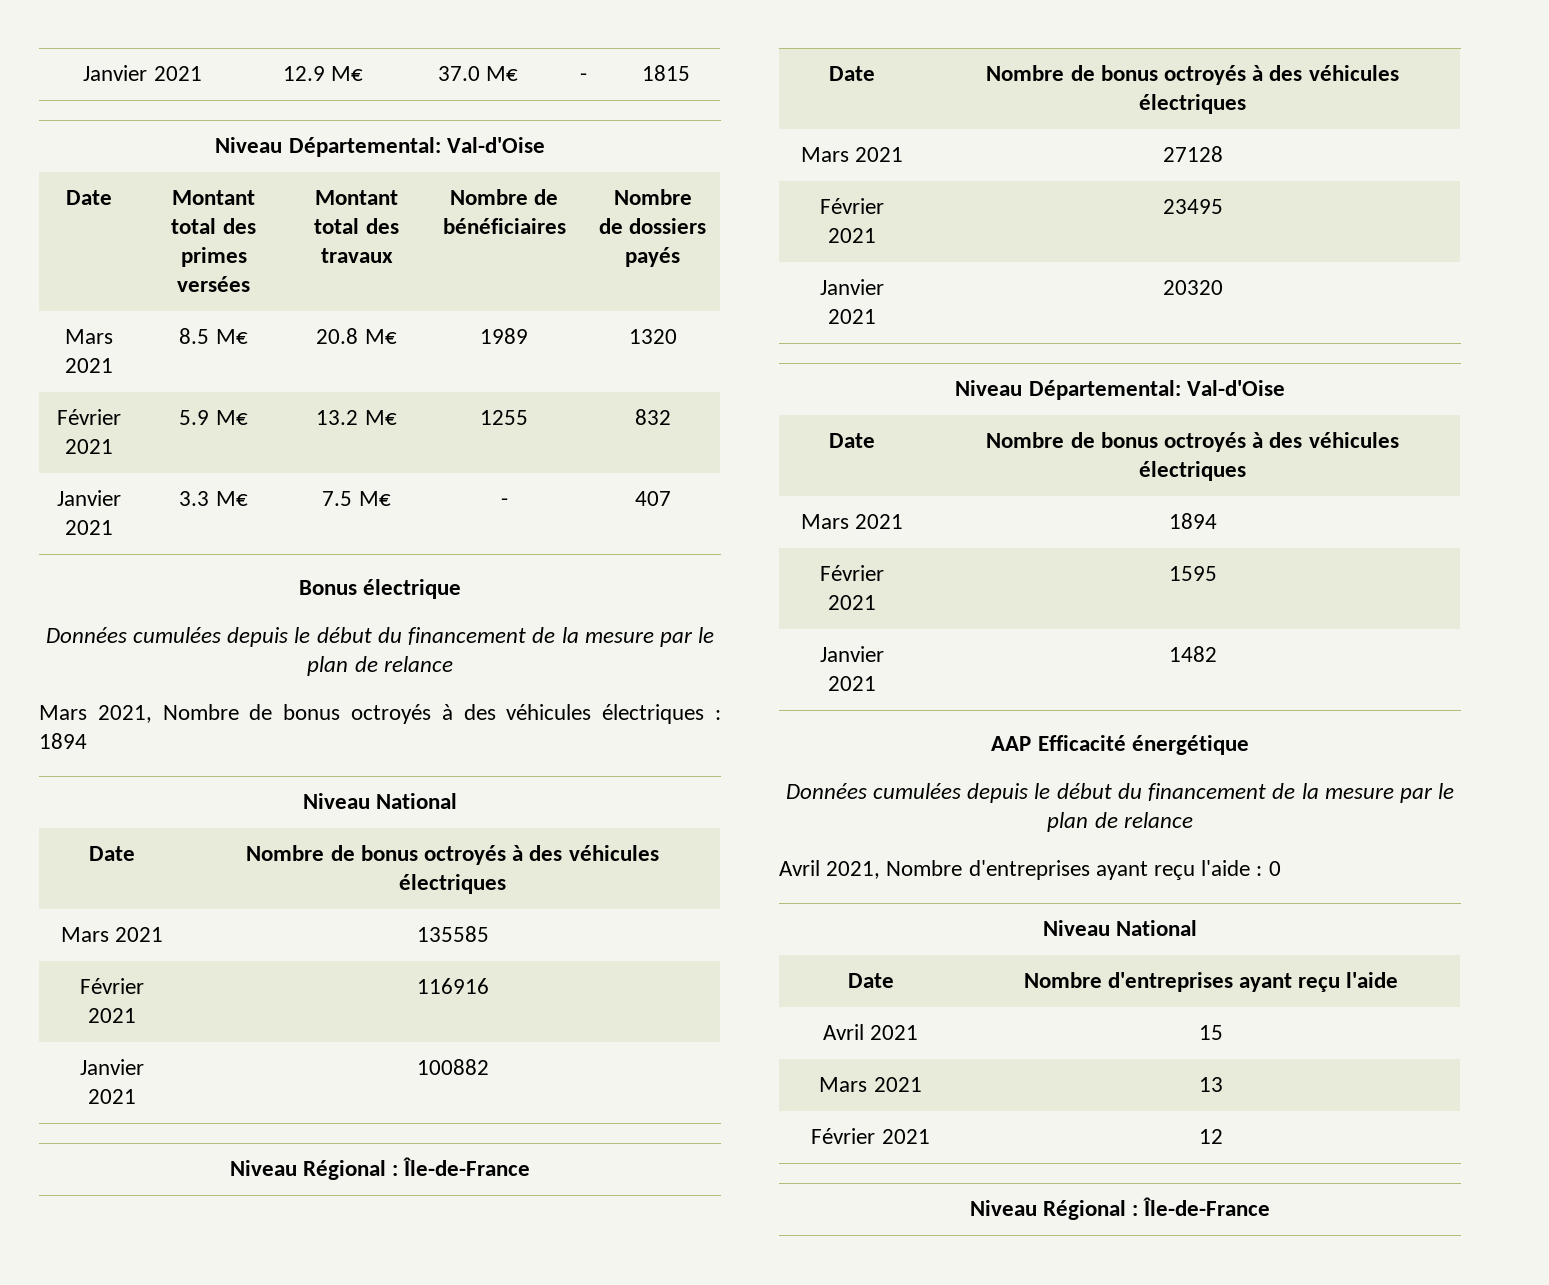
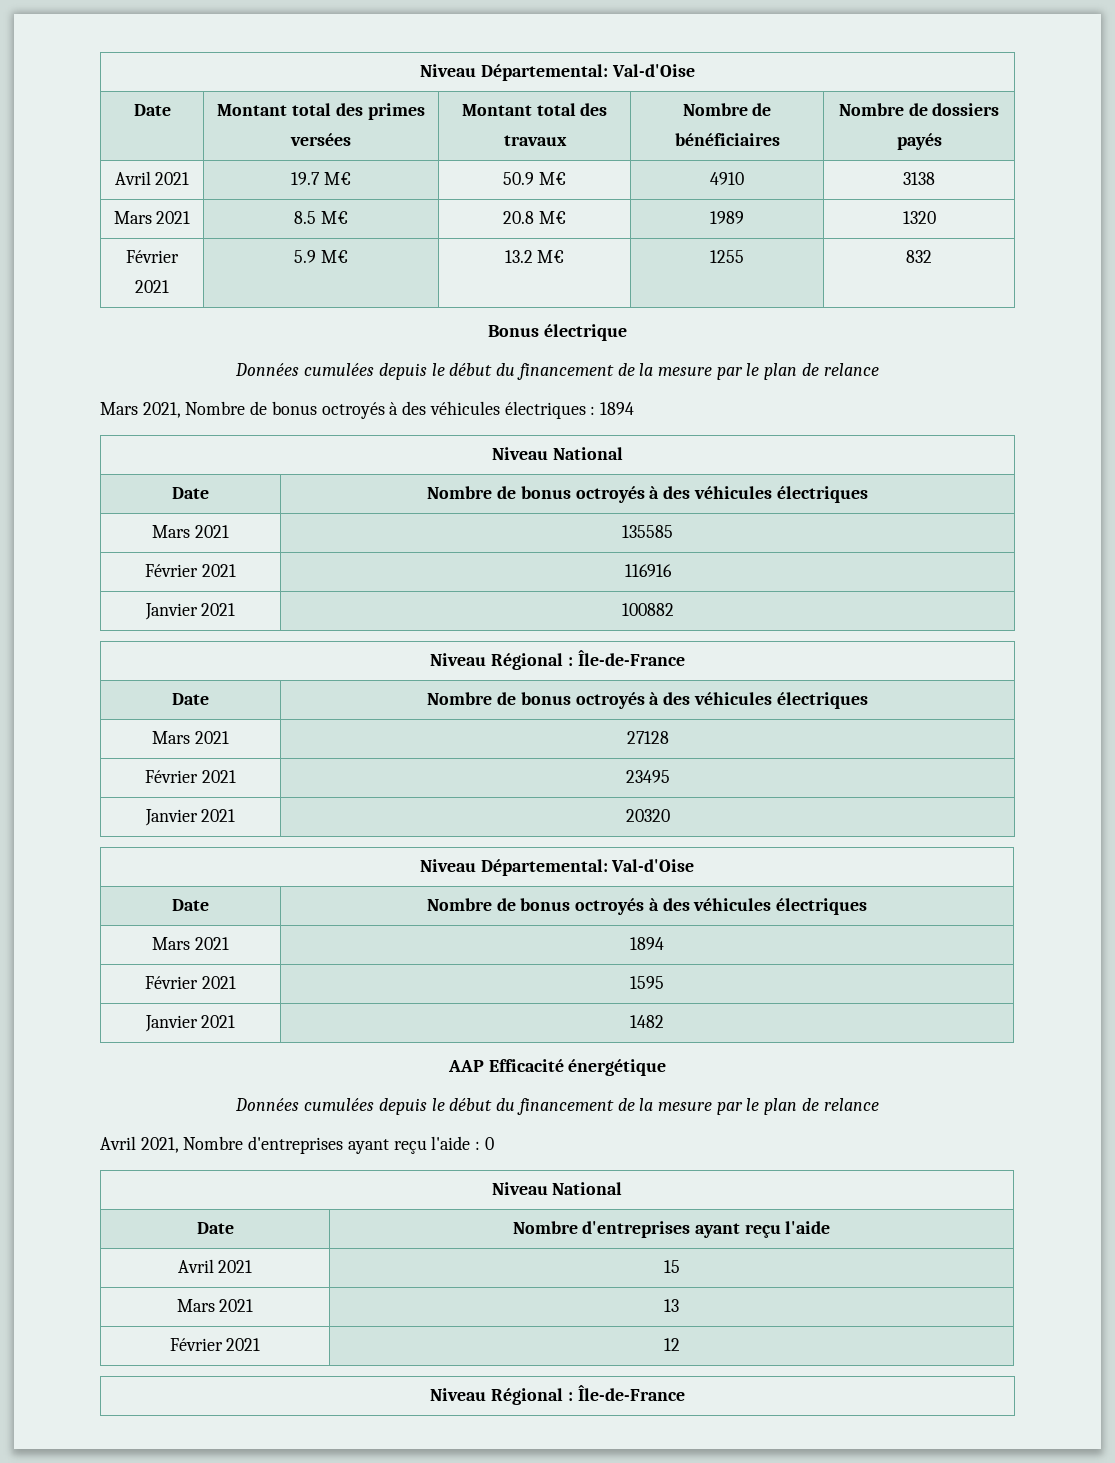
[83,65,202,81] [282,66,364,81] [437,66,519,81] [580,73,587,81] [641,65,690,81] Janvier 2021 | 12.9 M€ | 37.0 M€ | - | 1815 // -> (420, 70) none
(680, 257) none -> [114,171,190,185] [291,172,351,185] [503,172,566,185] [710,172,744,185] [903,172,935,185] // Avril 2021 | 19.7 M€ | 50.9 M€ | 4910 | 3138
[56,490,121,506] [64,520,113,535] [179,491,248,506] [322,491,391,506] [500,498,508,506] [634,491,671,506] // Janvier 2021 | 3.3 M€ | 7.5 M€ | - | 407 -> (932, 256) none

